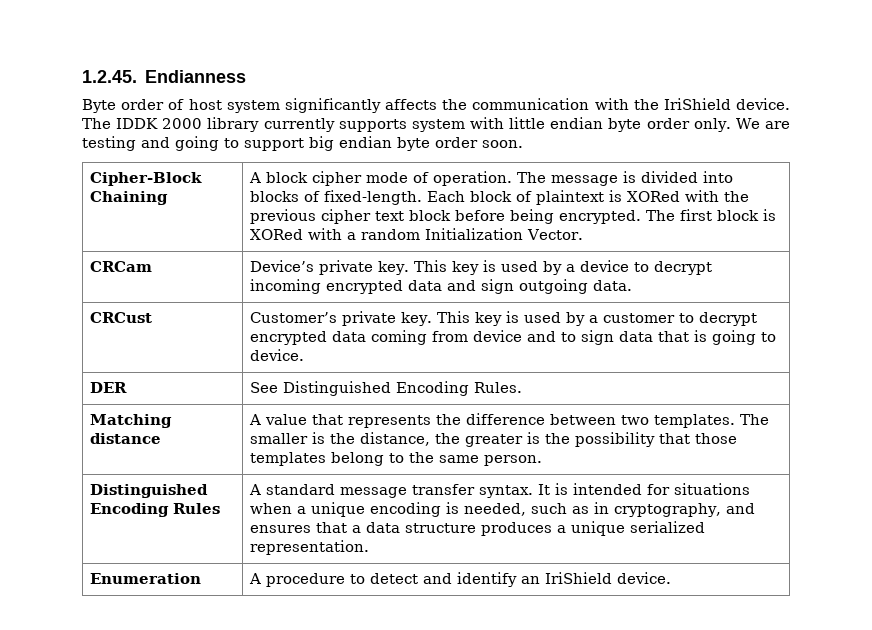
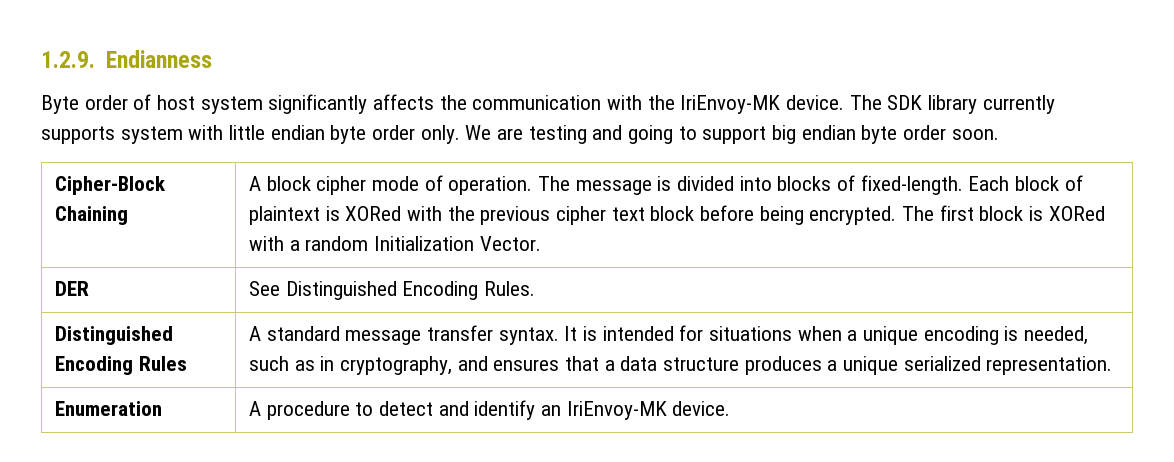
[82,70,137,83] 1.2.45. -> [41,51,95,68] 1.2.9.
[663,98,731,110] IriShield -> [680,95,781,114] IriEnvoy-MK
[116,118,203,129] IDDK 2000 -> [887,95,923,110] SDK
[89,261,152,272] [249,260,712,275] [249,279,632,294] [89,312,152,323] [249,311,757,326] [249,330,776,345] [249,349,304,361] // CRCam | Device’s private key. This key is used by a device to decrypt incoming encrypted data and sign outgoing data. // CRCust | Customer’s private key. This key is used by a customer to decrypt encrypted data coming from device and to sign data that is going to device. -> (541, 243) none
[89,414,172,428] [89,433,161,444] [248,413,769,428] [249,432,737,447] [249,452,542,466] // Matching distance | A value that represents the difference between two templates. The smaller is the distance, the greater is the possibility that those templates belong to the same person. -> (536, 288) none
[544,572,612,584] IriShield -> [566,401,667,420] IriEnvoy-MK

